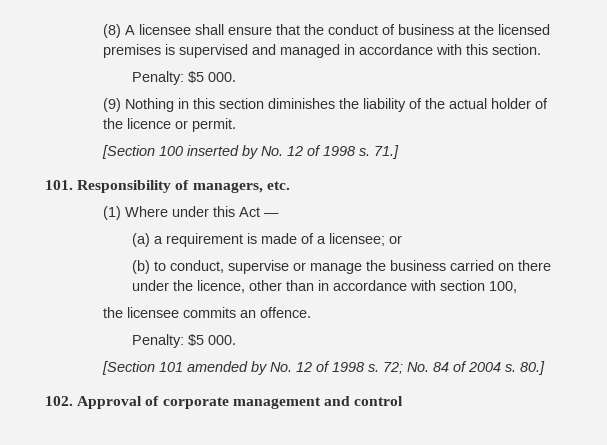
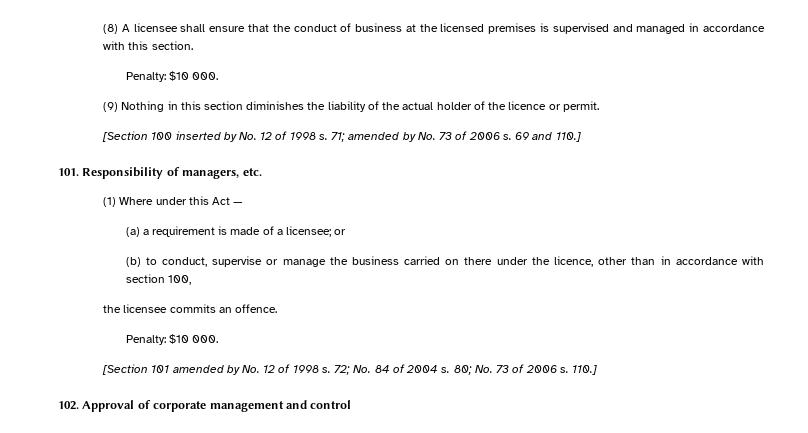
[187,71,204,83] $5 -> [168,71,189,81] $10
[373,145,399,159] 71.] -> [331,131,581,142] 71; amended by No. 73 of 2006 s. 69 and 110.]
[187,334,204,346] $5 -> [168,334,189,344] $10
[519,361,545,375] 80.] -> [453,364,598,375] 80; No. 73 of 2006 s. 110.]

